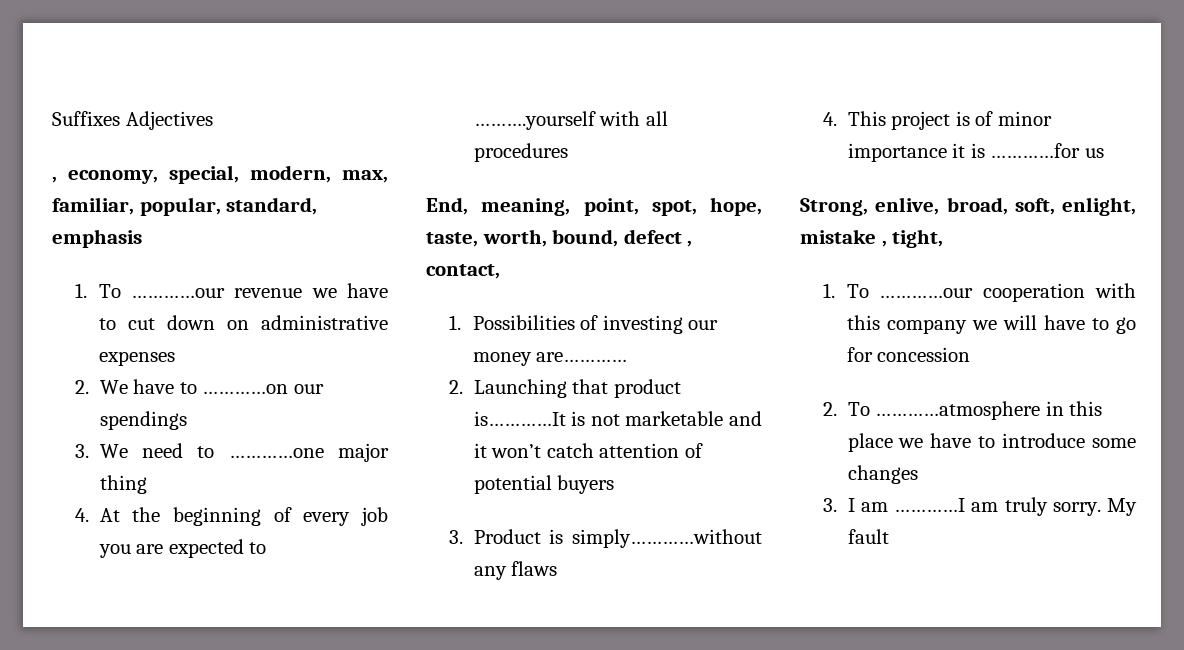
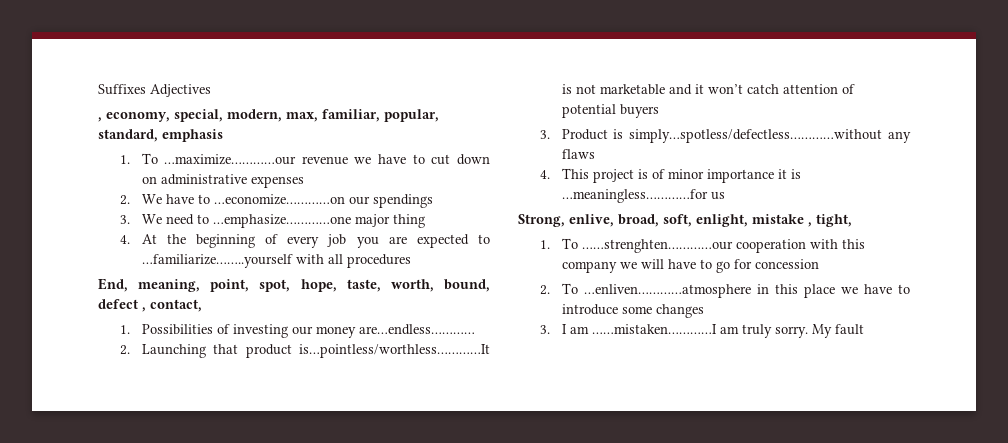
[130,288,225,298] …………our -> [164,154,297,165] …maximize…………our
[202,384,289,394] …………on -> [213,194,345,205] …economize…………on
[228,448,324,458] …………one -> [212,214,351,228] …emphasize…………one
[473,111,596,130] ……….yourself -> [141,254,293,268] …familiarize……..yourself
[536,352,628,362] are………… -> [358,324,475,335] are…endless…………
[473,411,566,426] is…………It -> [299,344,490,358] is…pointless/worthless…………It
[572,529,762,548] simply…………without -> [629,129,883,143] simply…spotless/defectless…………without
[990,143,1081,158] …………for -> [561,189,708,203] …meaningless…………for
[879,288,974,298] …………our -> [581,239,733,253] ……strenghten…………our
[875,401,1041,420] …………atmosphere -> [583,284,751,298] …enliven…………atmosphere
[894,498,966,512] …………I -> [591,324,717,334] ……mistaken…………I

